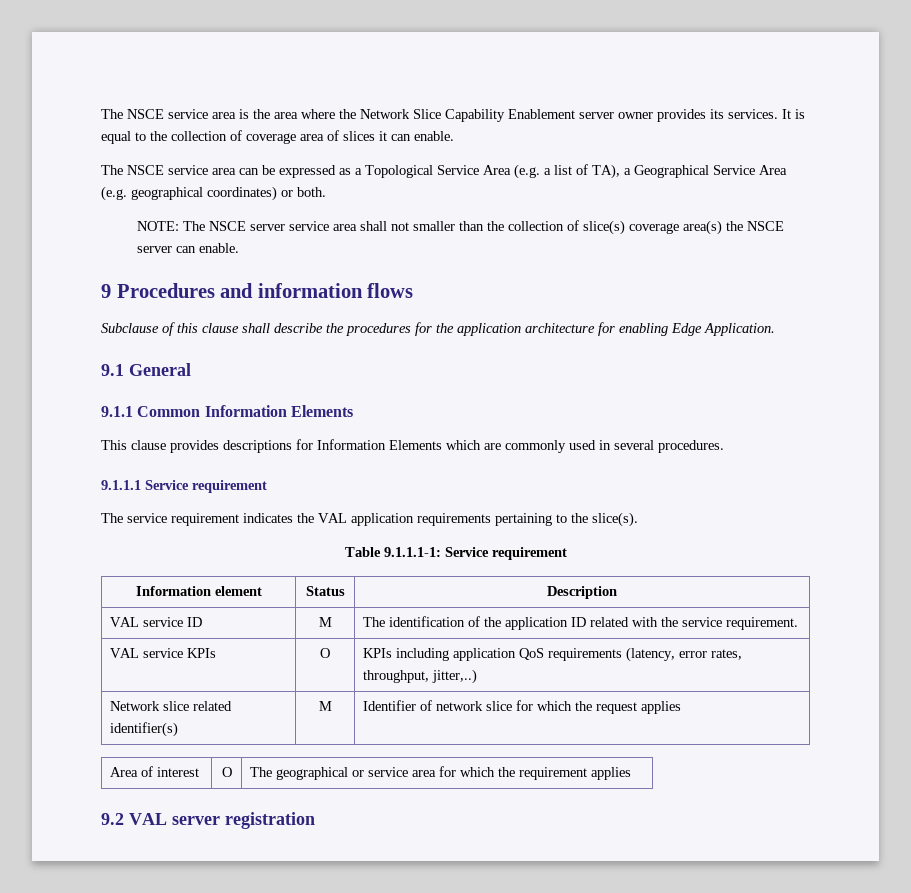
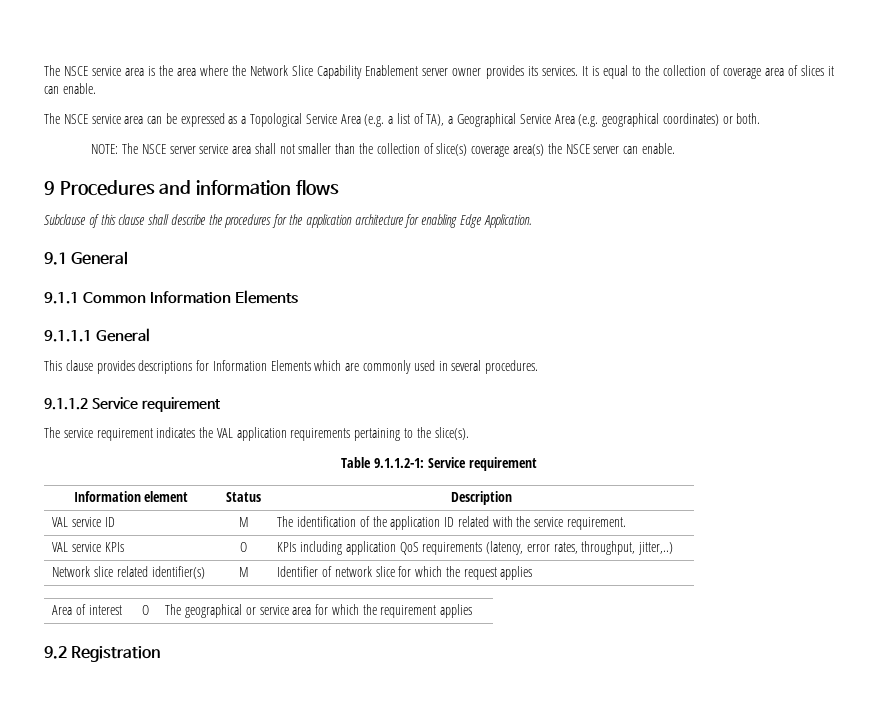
(353, 411) none -> [44,328,151,342] // 9.1.1.1 General
[101,480,141,490] 9.1.1.1 -> [44,398,88,410] 9.1.1.2
[383,547,441,557] 9.1.1.1-1: -> [374,458,425,468] 9.1.1.2-1:
[129,812,315,829] VAL server registration -> [71,646,161,662] Registration

